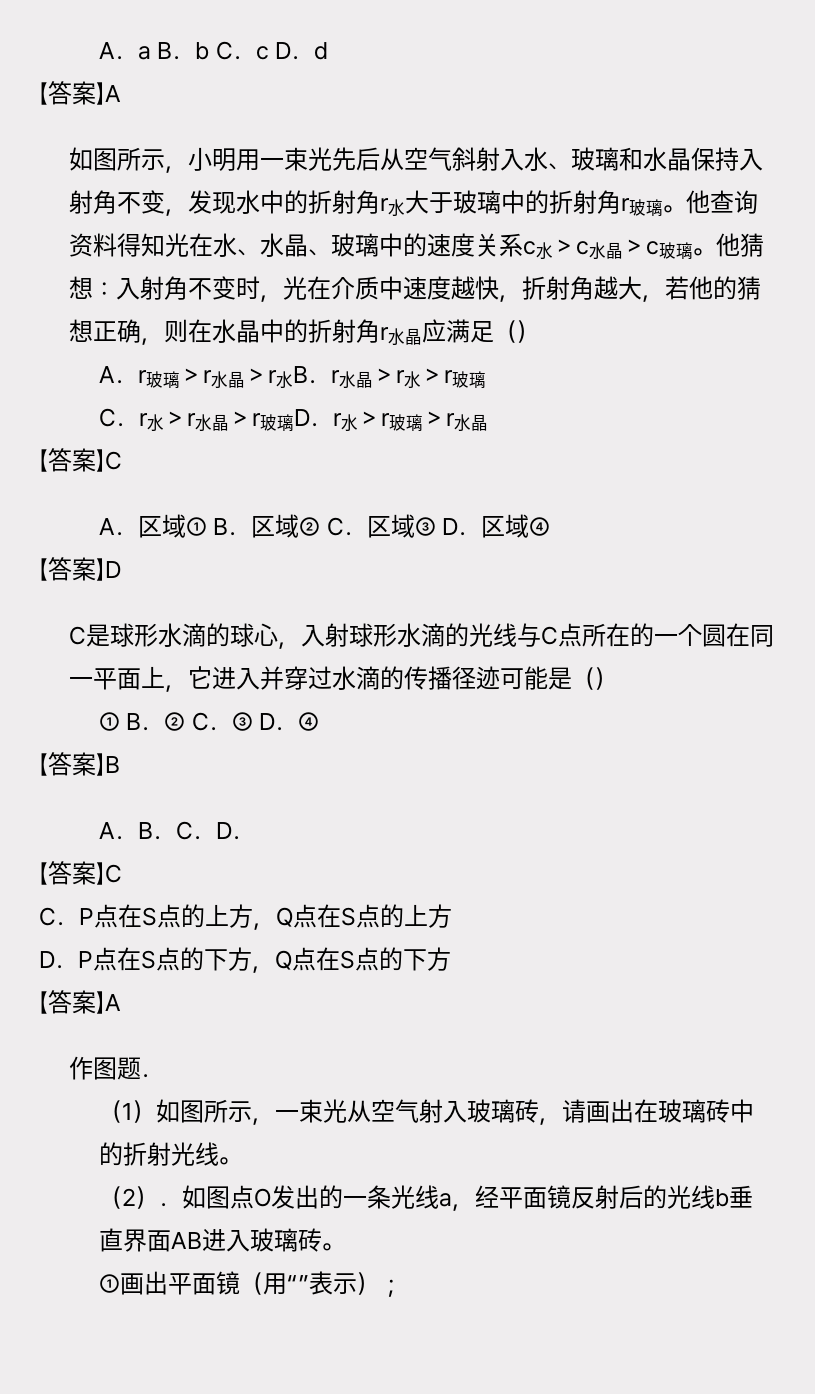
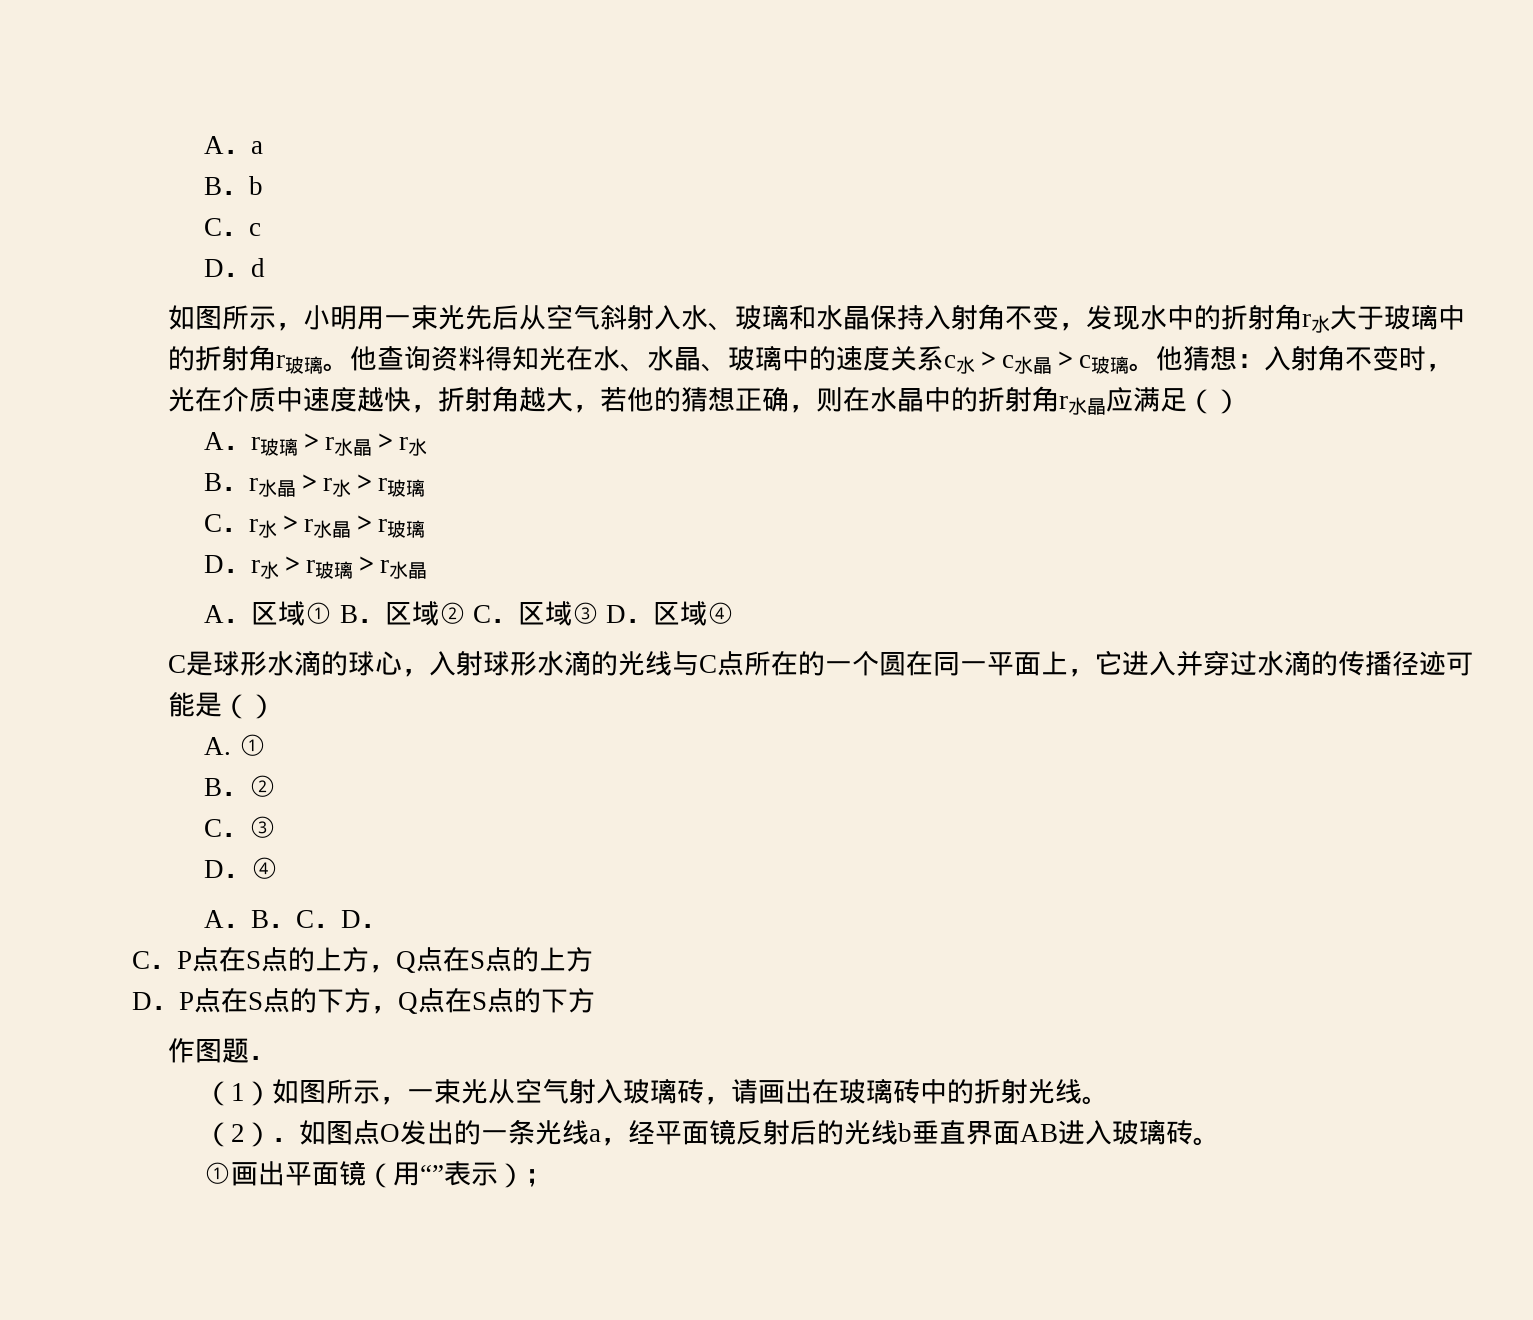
(151, 53) none -> (264, 147) //
(210, 51) none -> (264, 185) //
(269, 53) none -> (262, 229) //
[39,81,121,105] // 【答案】A -> (266, 267) none
(293, 379) none -> (428, 447) //
(294, 422) none -> (426, 529) //
[39,448,122,472] // 【答案】C -> (428, 570) none
[39,557,121,581] // 【答案】D -> (735, 613) none
[98,712,120,731] ① -> [204,734,266,756] A. ① //
(186, 721) none -> (277, 786) //
(253, 721) none -> (277, 827) //
[39,752,120,776] // 【答案】B -> (279, 868) none
[39,861,122,885] // 【答案】C -> (389, 925) none
[39,990,121,1014] // 【答案】A -> (595, 1000) none

